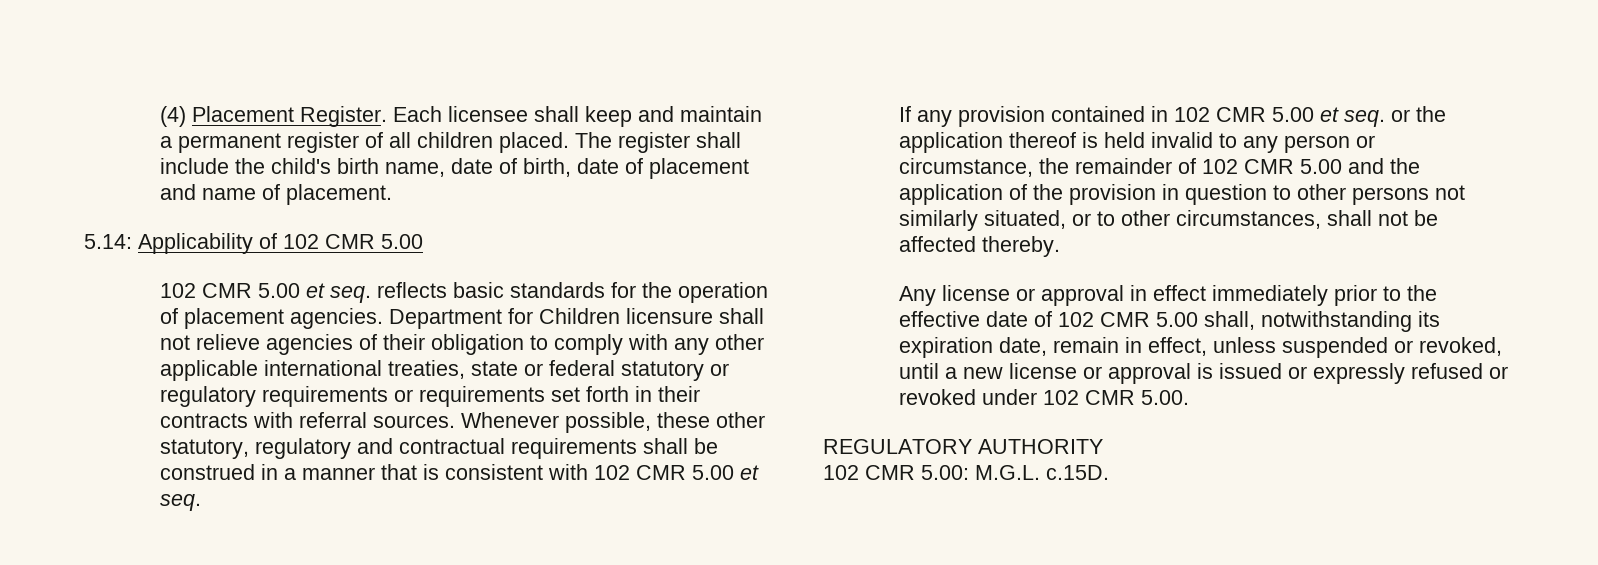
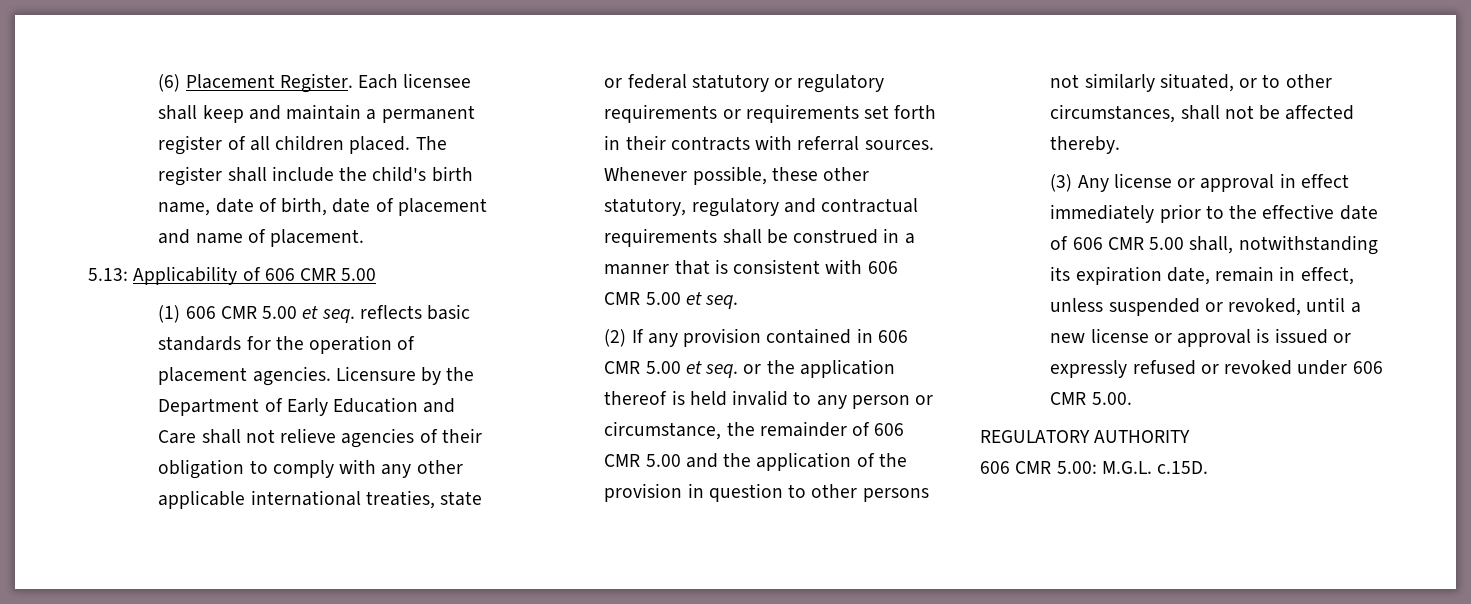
[160,106,187,127] (4) -> [158,74,181,92] (6)
[84,234,132,249] 5.14: -> [88,268,128,281] 5.13:
[283,234,319,249] 102 -> [264,268,295,281] 606
[160,283,197,298] 102 -> [158,305,216,323] (1) 606
[389,308,714,329] Department for Children licensure -> [335,366,475,385] [158,397,456,416] [158,430,197,444] Licensure by the Department of Early Education and Care
[594,465,631,480] 102 -> [867,261,898,274] 606
(202, 502) none -> [604,329,627,347] (2)
[1174,107,1211,122] 102 -> [877,330,908,343] 606
[1202,159,1239,174] 102 -> [874,423,905,436] 606
(1061, 246) none -> [1050,174,1073,192] (3)
[1058,312,1095,327] 102 -> [1072,237,1103,250] 606
[1043,390,1080,405] 102 -> [1352,361,1383,374] 606
[823,465,859,480] 102 -> [980,461,1010,474] 606

